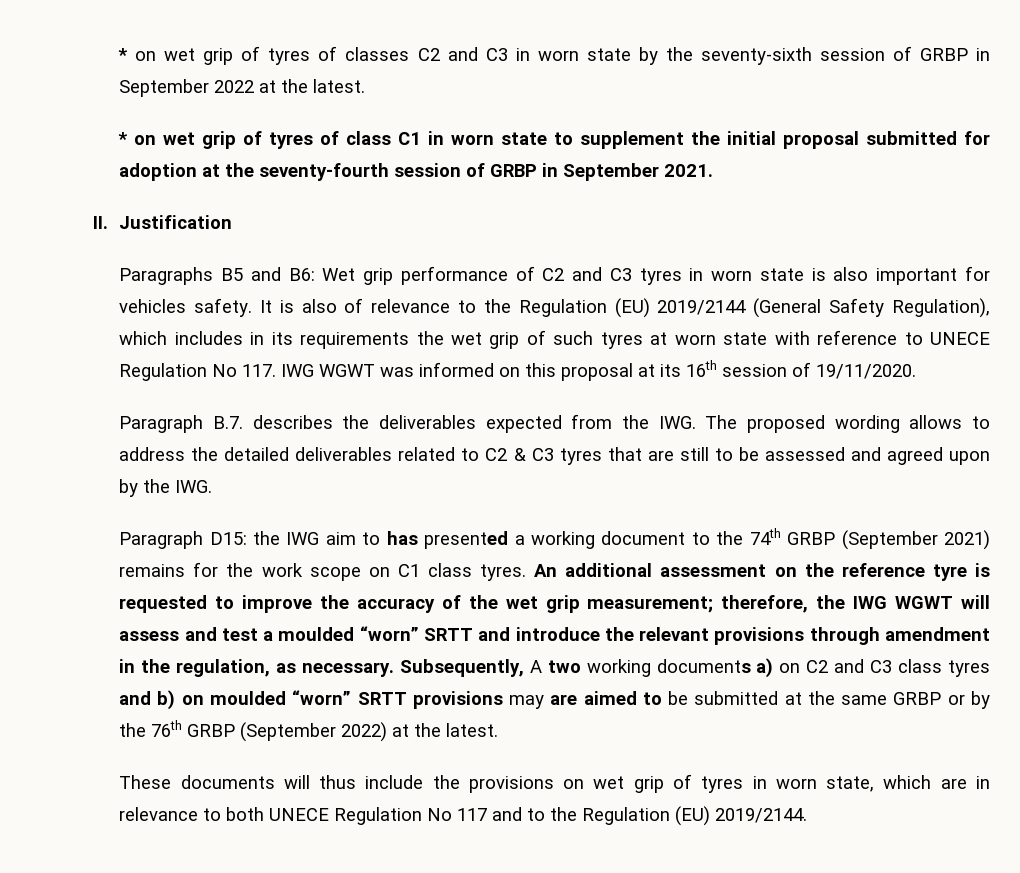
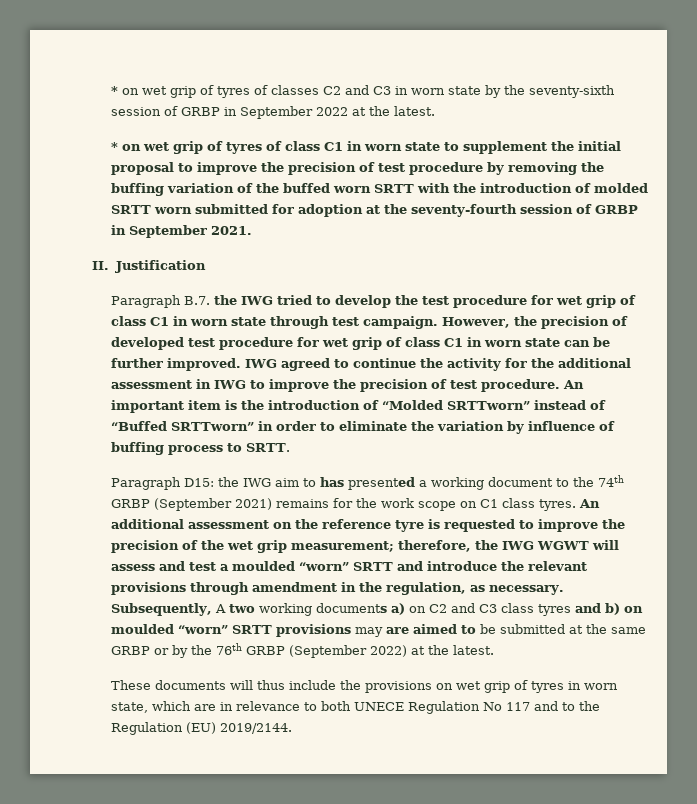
(860, 140) none -> [177,162,604,175] [110,183,648,196] [110,205,192,214] to improve the precision of test procedure by removing the buffing variation of the buffed worn SRTT with the introduction of molded SRTT worn
[119,266,990,285] [119,298,990,318] [119,330,990,349] [119,360,917,381] [119,414,990,433] [119,447,991,465] [119,479,213,497] Paragraphs B5 and B6: Wet grip performance of C2 and C3 tyres in worn state is also important for vehicles safety. It is also of relevance to the Regulation (EU) 2019/2144 (General Safety Regulation), which includes in its requirements the wet grip of such tyres at worn state with reference to UNECE Regulation No 117. IWG WGWT was informed on this proposal at its 16th session of 19/11/2020. // Paragraph B.7. describes the deliverables expected from the IWG. The proposed wording allows to address the detailed deliverables related to C2 & C3 tyres that are still to be assessed and agreed upon by the IWG. -> [110,295,636,308] [110,316,628,329] [110,337,610,350] [110,358,631,371] [110,379,584,392] [110,400,606,413] [110,421,615,434] [110,442,290,455] Paragraph B.7. the IWG tried to develop the test procedure for wet grip of class C1 in worn state through test campaign. However, the precision of developed test procedure for wet grip of class C1 in worn state can be further improved. IWG agreed to continue the activity for the additional assessment in IWG to improve the precision of test procedure. An important item is the introduction of “Molded SRTTworn” instead of “Buffed SRTTworn” in order to eliminate the variation by influence of buffing process to SRTT.
[356,598,435,613] accuracy -> [110,540,179,553] precision

